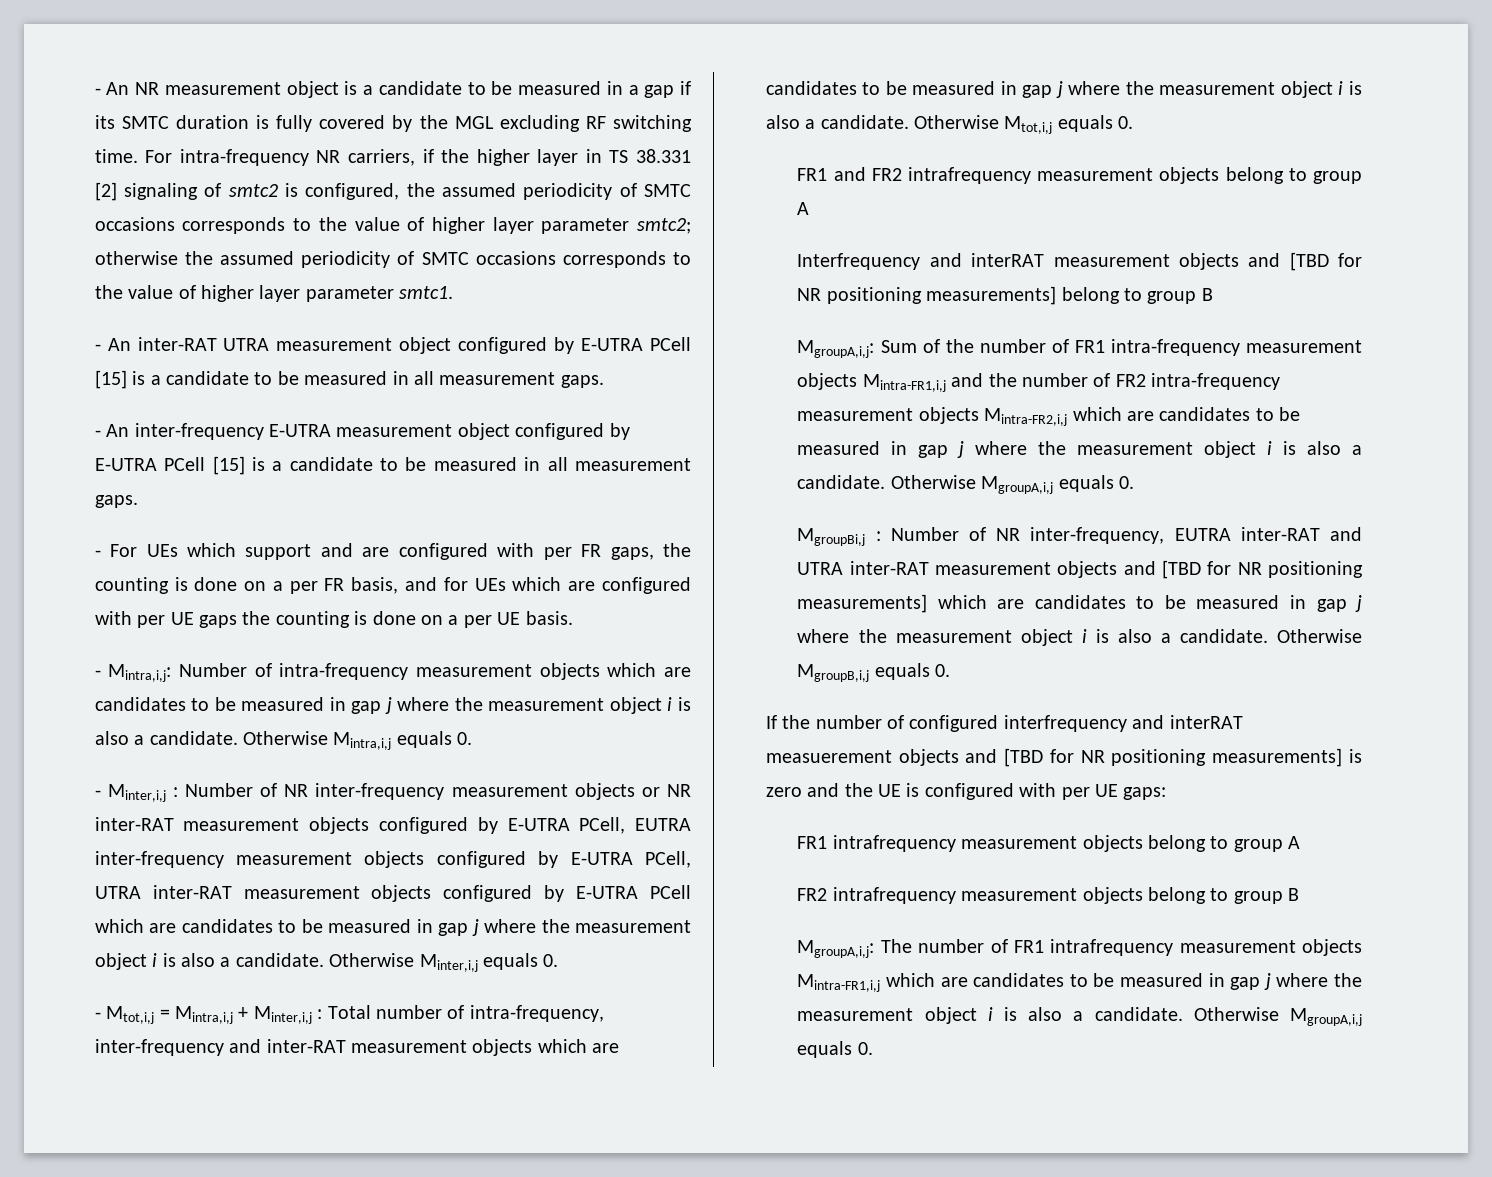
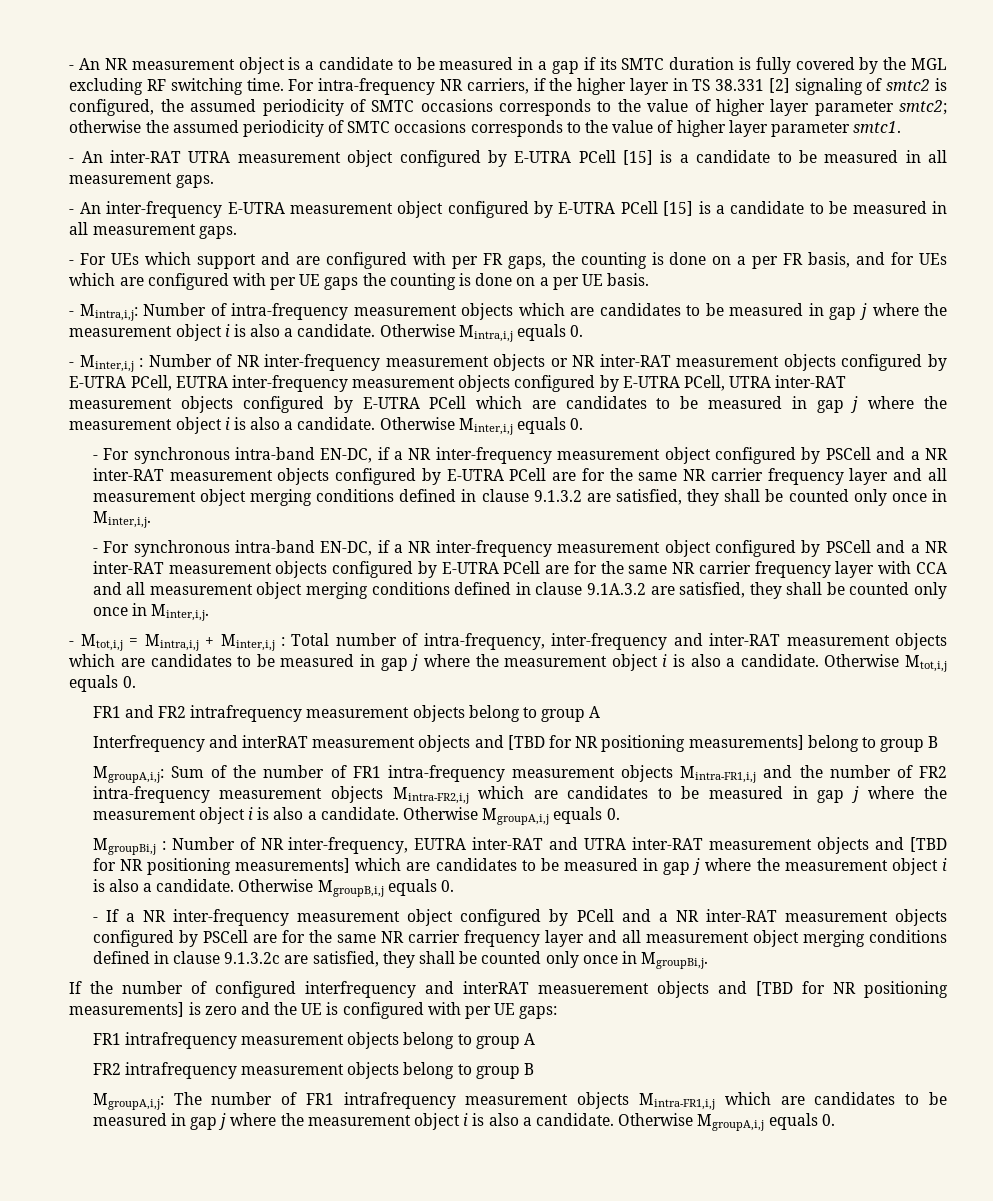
(559, 960) none -> [92,447,949,464] [92,468,948,485] [92,489,948,506] [92,511,151,528] [92,540,949,557] [92,561,948,578] [92,582,948,599] [92,603,210,621] // - For synchronous intra-band EN-DC, if a NR inter-frequency measurement object configured by PSCell and a NR inter-RAT measurement objects configured by E-UTRA PCell are for the same NR carrier frequency layer and all measurement object merging conditions defined in clause 9.1.3.2 are satisfied, they shall be counted only once in Minter,i,j. // - For synchronous intra-band EN-DC, if a NR inter-frequency measurement object configured by PSCell and a NR inter-RAT measurement objects configured by E-UTRA PCell are for the same NR carrier frequency layer with CCA and all measurement object merging conditions defined in clause 9.1A.3.2 are satisfied, they shall be counted only once in Minter,i,j.
(951, 670) none -> [92,909,947,926] [92,930,948,947] [92,951,709,969] // - If a NR inter-frequency measurement object configured by PCell and a NR inter-RAT measurement objects configured by PSCell are for the same NR carrier frequency layer and all measurement object merging conditions defined in clause 9.1.3.2c are satisfied, they shall be counted only once in MgroupBi,j.

